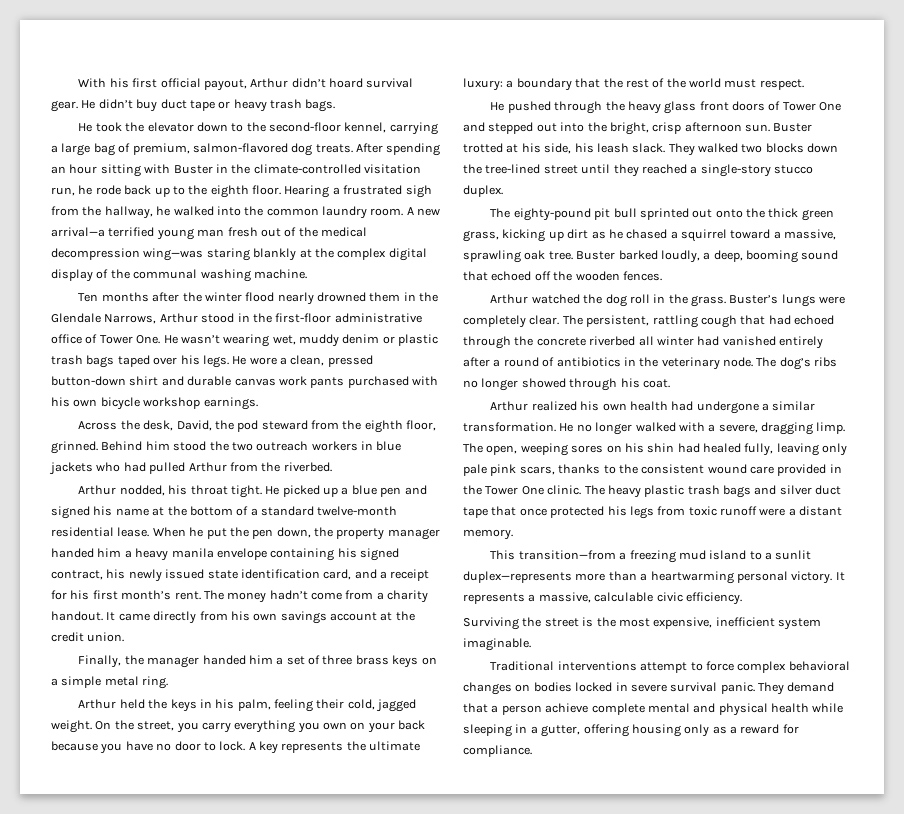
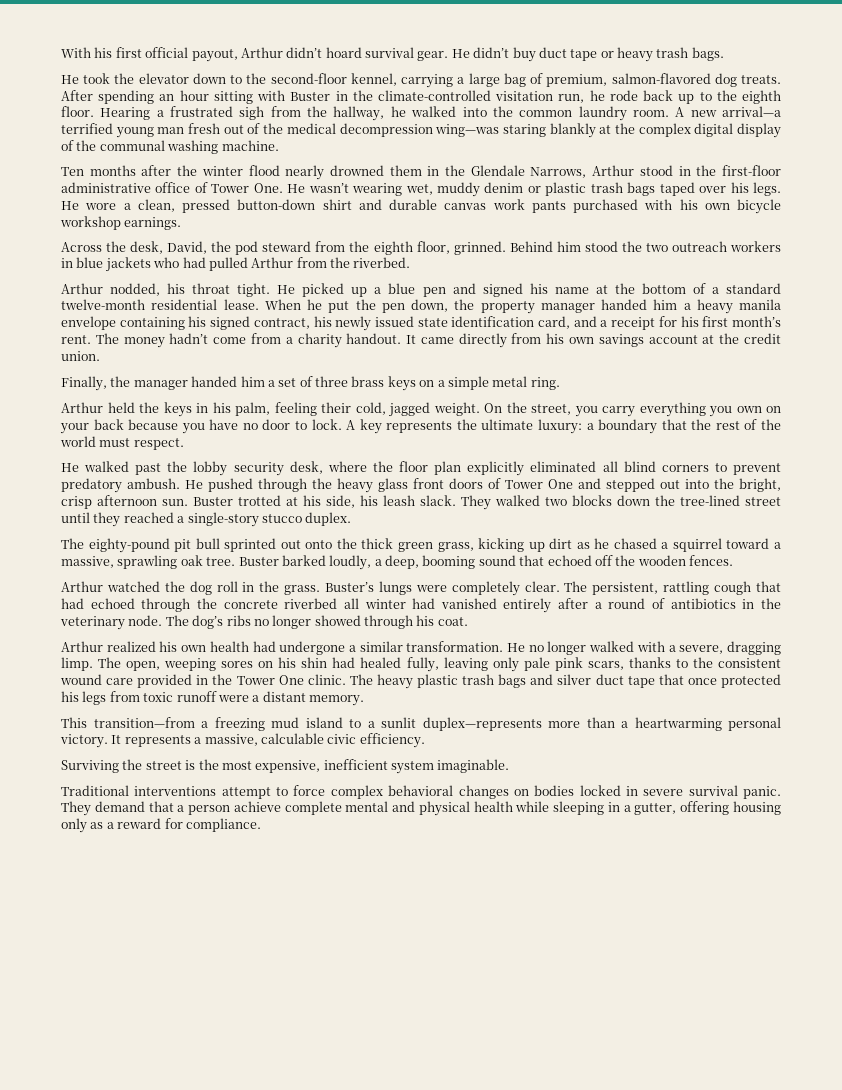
(505, 106) none -> [84,461,782,476] [61,478,203,493] walked past the lobby security desk, where the floor plan explicitly eliminated all blind corners to prevent predatory ambush. He

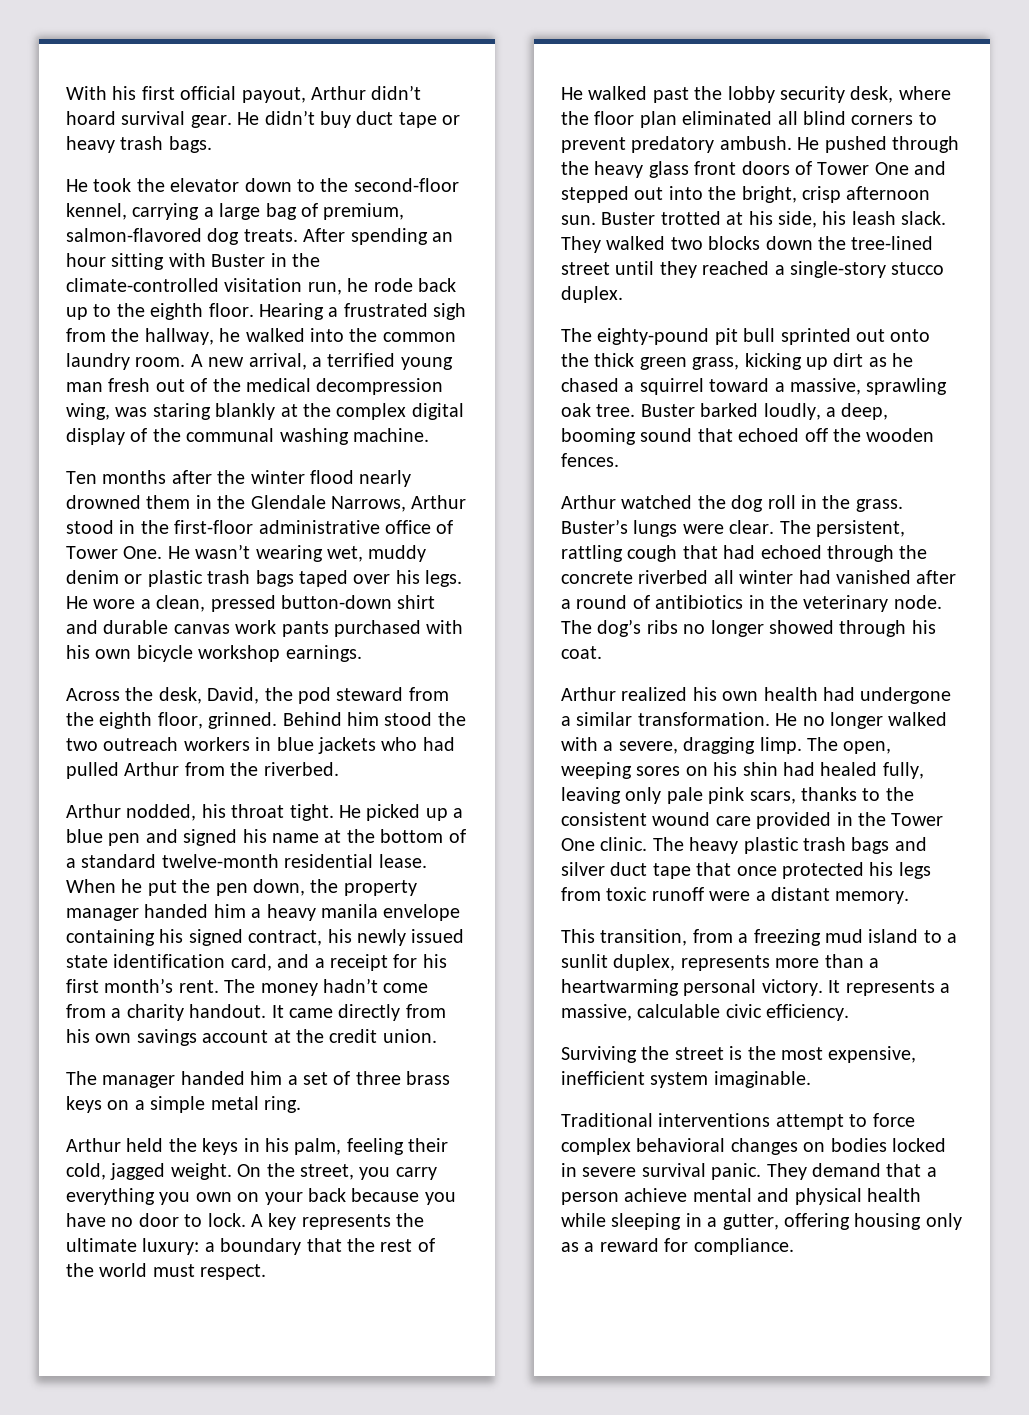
[722,106,782,117] arrival—a -> [248,353,322,370] arrival, a
[435,124,500,137] wing—was -> [66,403,148,420] wing, was
[61,376,131,391] Finally, the -> [66,1071,97,1085] The
[467,461,525,476] explicitly -> (677, 119) none
[451,581,520,596] completely -> (724, 529) none
[503,598,552,613] entirely -> (911, 577) none
[93,717,195,728] transition—from -> [600,929,733,946] transition, from
[422,717,542,731] duplex—represents -> [613,954,770,971] duplex, represents
[284,801,342,815] complete -> (688, 1195) none

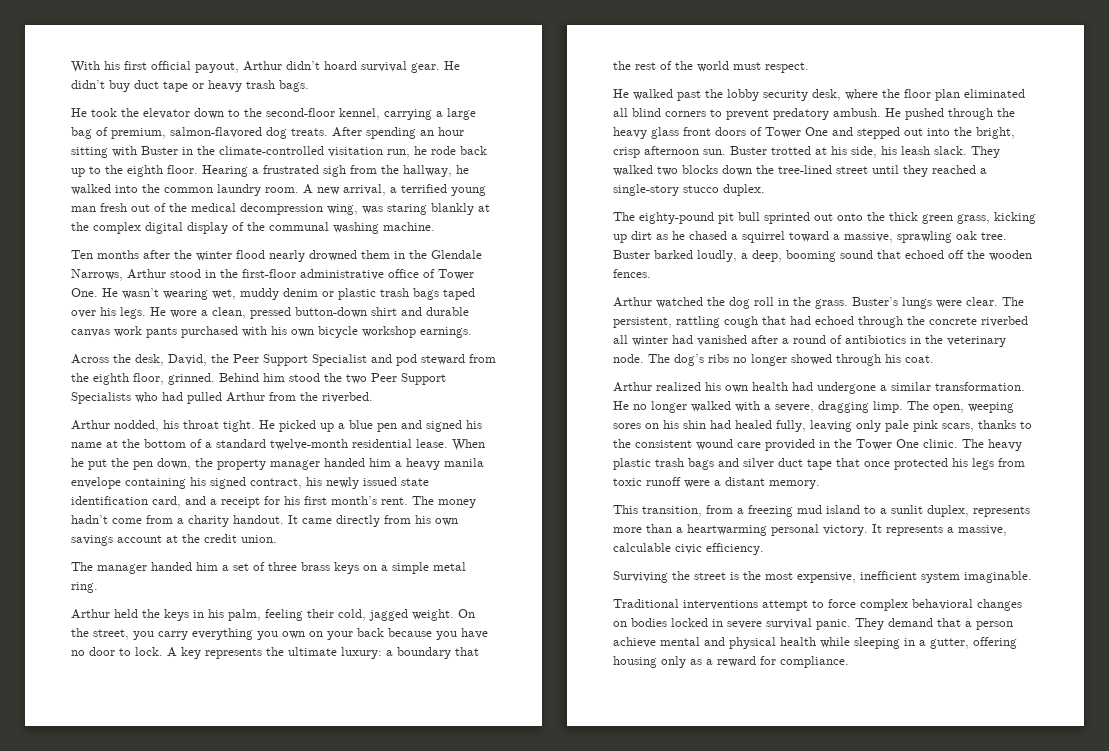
(293, 694) none -> [233,354,392,366] Peer Support Specialist and
[103,737,376,754] outreach workers in blue jackets -> [371,373,446,385] [71,392,131,404] Peer Support Specialists

